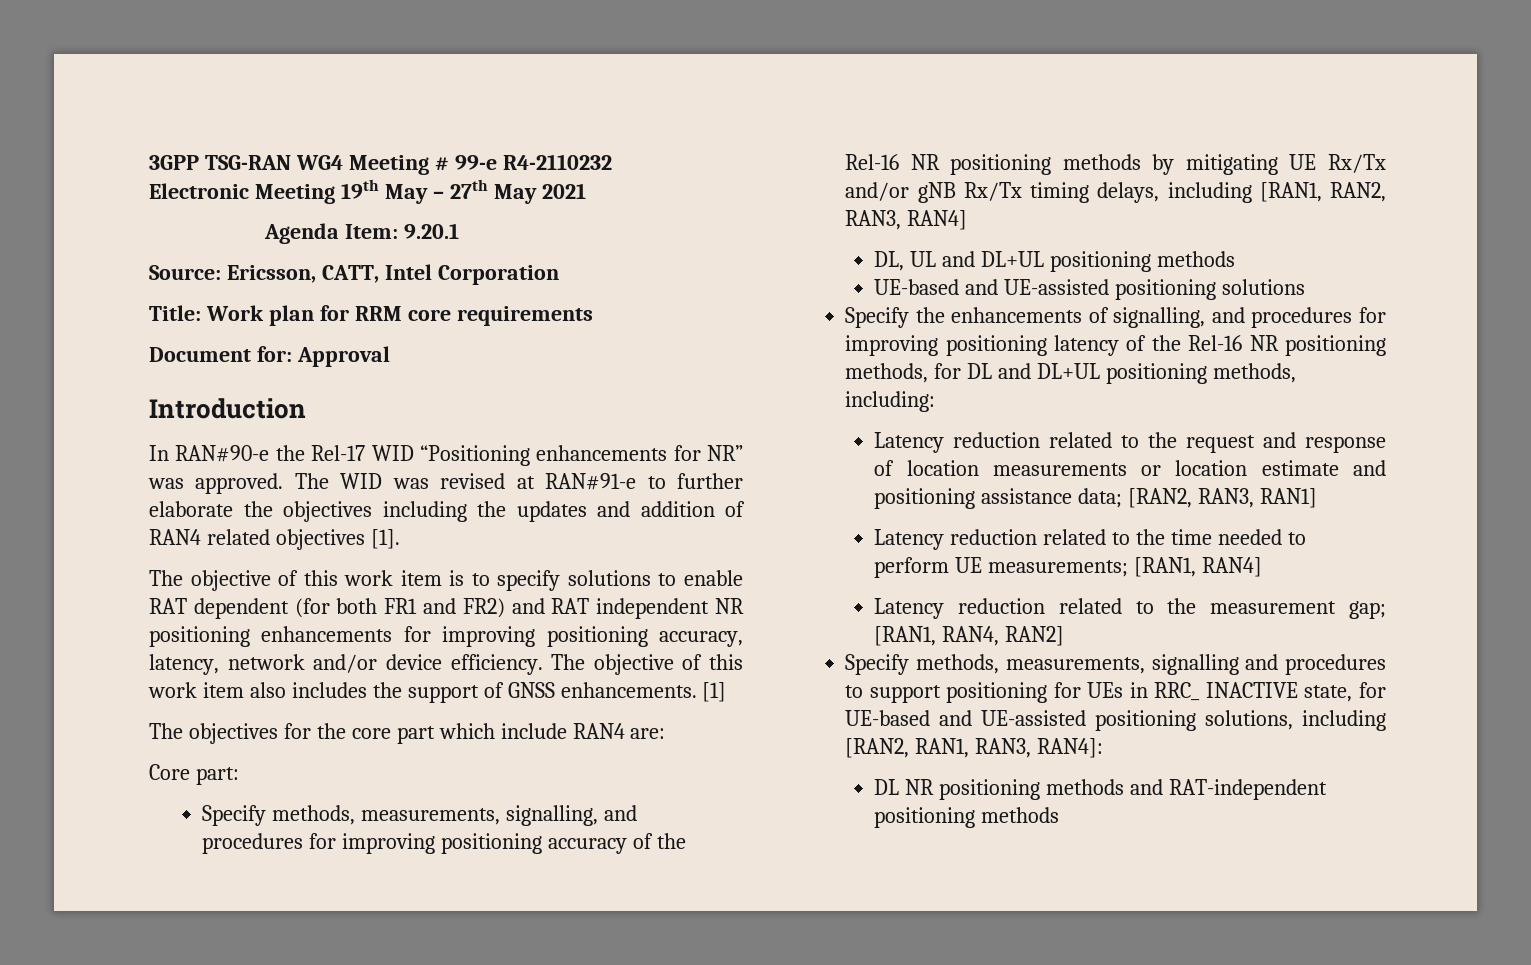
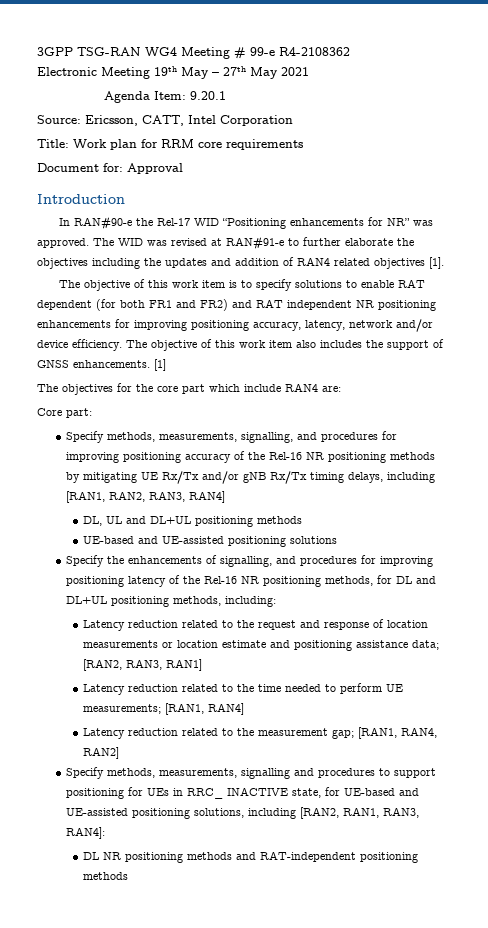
[502,154,612,170] R4-2110232 -> [279,47,350,56] R4-2108362

